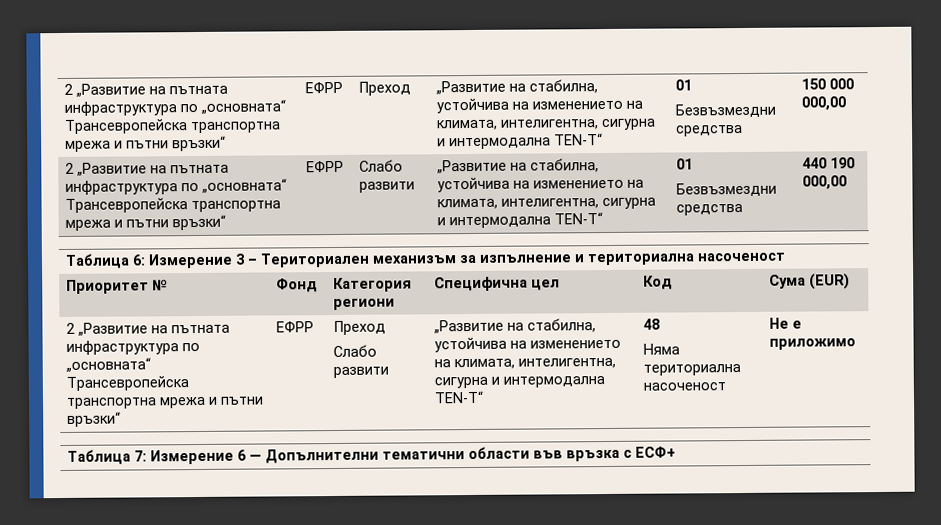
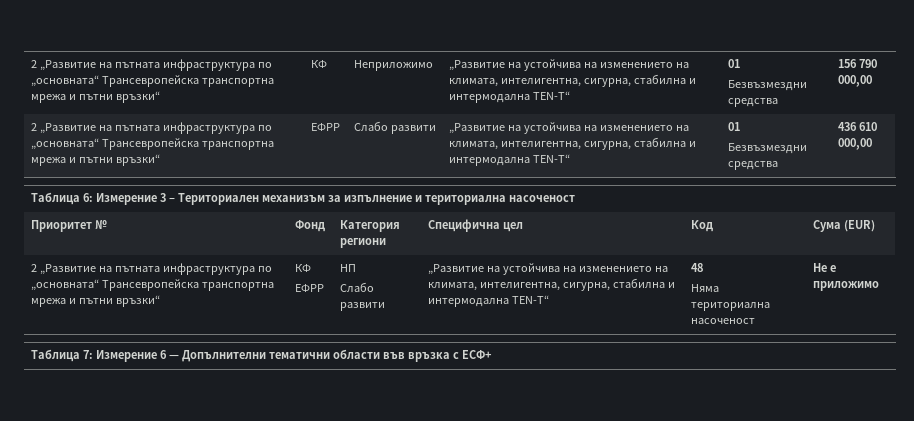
[305,81,344,94] [358,81,412,96] [436,79,599,95] [436,97,644,114] [436,118,657,131] [437,133,604,150] [675,79,693,91] [675,103,777,118] [676,124,744,137] [801,78,855,90] ЕФРР | Преход | „Развитие на стабилна, устойчива на изменението на климата, интелигентна, сигурна и интермодална TEN-T“ | 01 // Безвъзмездни средства | 150 000 -> [310,60,327,68] [353,60,433,71] [448,59,689,71] [448,74,696,87] [448,91,570,103] [727,59,740,68] [727,80,807,91] [727,98,778,107] [837,59,877,68] КФ | Неприложимо | „Развитие на устойчива на изменението на климата, интелигентна, сигурна, стабилна и интермодална TEN-T“ | 01 // Безвъзмездни средства | 156 790
[530,158,600,173] [437,176,645,193] [437,197,657,210] [437,212,604,229] [676,158,694,170] [676,182,778,197] [676,203,744,216] [802,157,856,169] стабилна, устойчива на изменението на климата, интелигентна, сигурна и интермодална TEN-T“ | 01 // Безвъзмездни средства | 440 190 -> [523,122,689,134] [448,137,696,150] [448,154,570,166] [727,122,740,131] [727,143,807,154] [727,161,778,170] [837,122,877,131] устойчива на изменението на климата, интелигентна, сигурна, стабилна и интермодална TEN-T“ | 01 // Безвъзмездни средства | 436 610
[276,321,315,333] [333,320,387,336] [333,344,378,358] [333,366,390,379] [434,318,597,334] [434,336,622,353] [434,357,617,370] [434,376,489,389] ЕФРР | Преход // Слабо развити | „Развитие на стабилна, устойчива на изменението на климата, интелигентна, сигурна -> [294,264,311,272] [294,284,324,292] [339,264,356,272] [339,282,374,292] [339,302,385,311] [427,263,668,275] [427,278,665,291] КФ // ЕФРР | НП // Слабо развити | „Развитие на устойчива на изменението на климата, интелигентна, сигурна, стабилна

